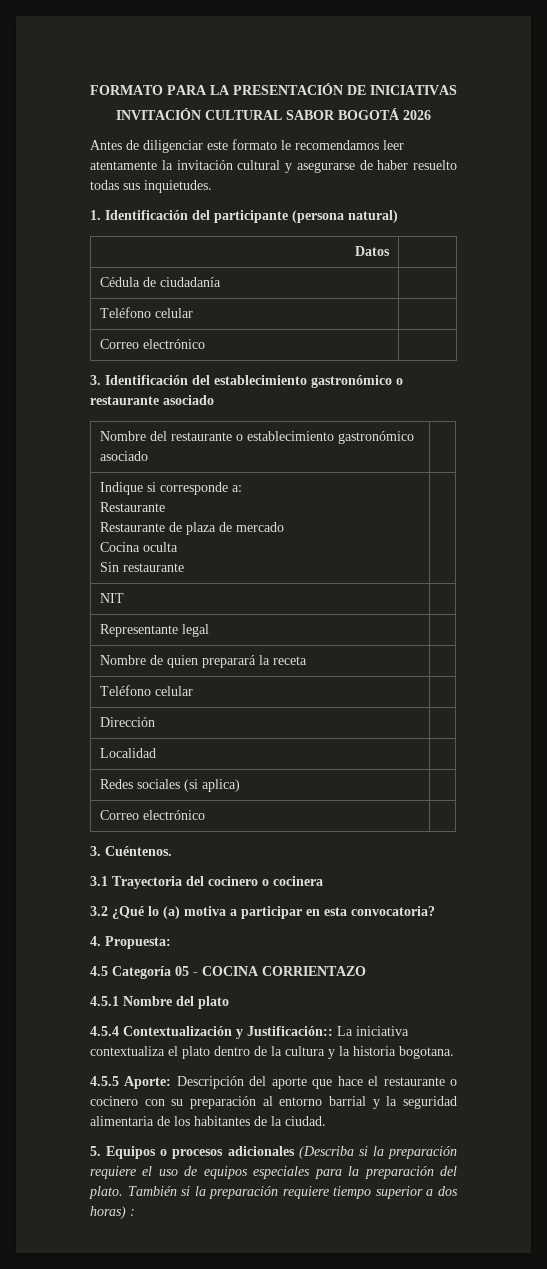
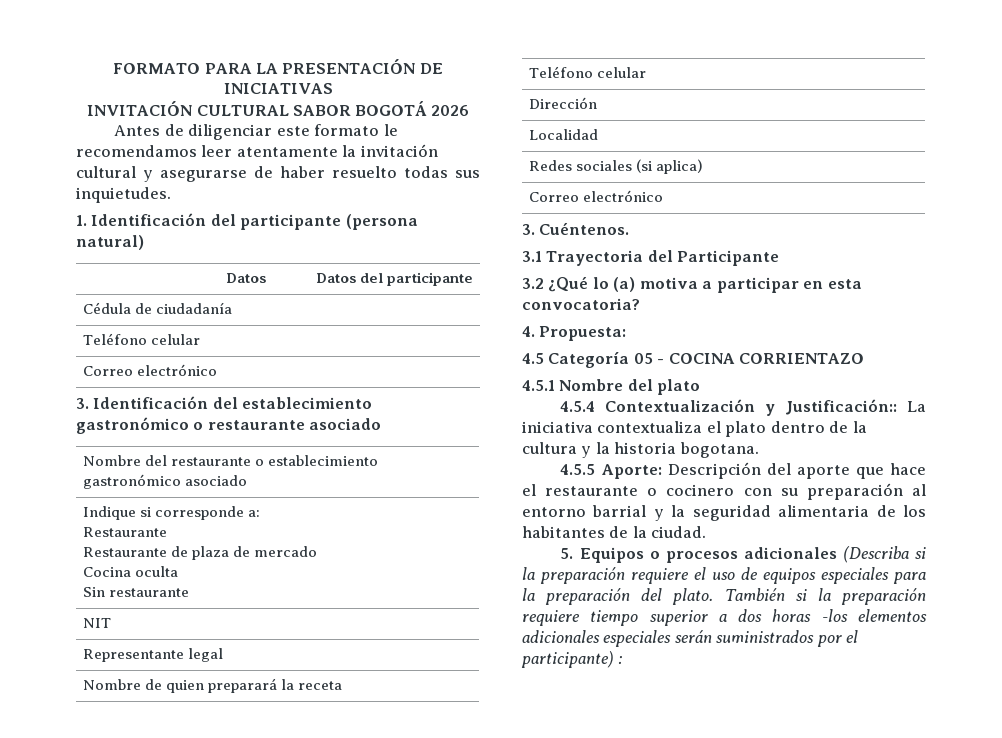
(391, 251) none -> [316,272,474,286] Datos del participante
[208,876,323,886] cocinero o cocinera -> [677,250,780,266] Participante
[90,1206,126,1219] horas) -> [772,609,927,622] [522,630,859,647] [521,651,614,668] horas -los elementos adicionales especiales serán suministrados por el participante)

